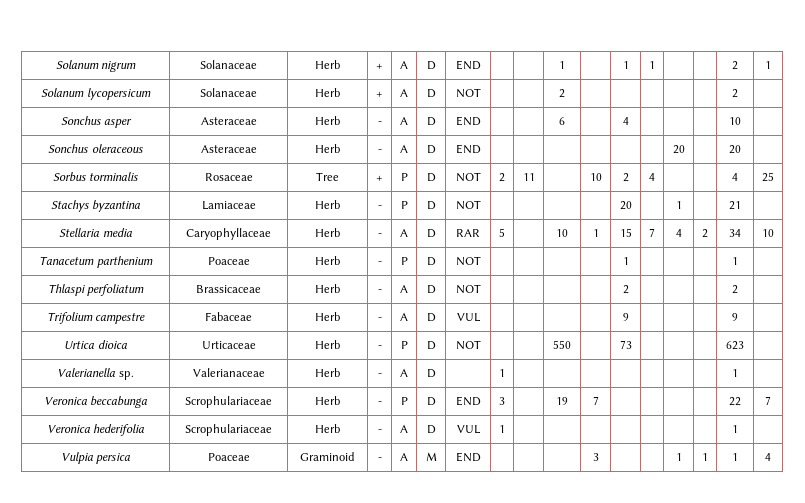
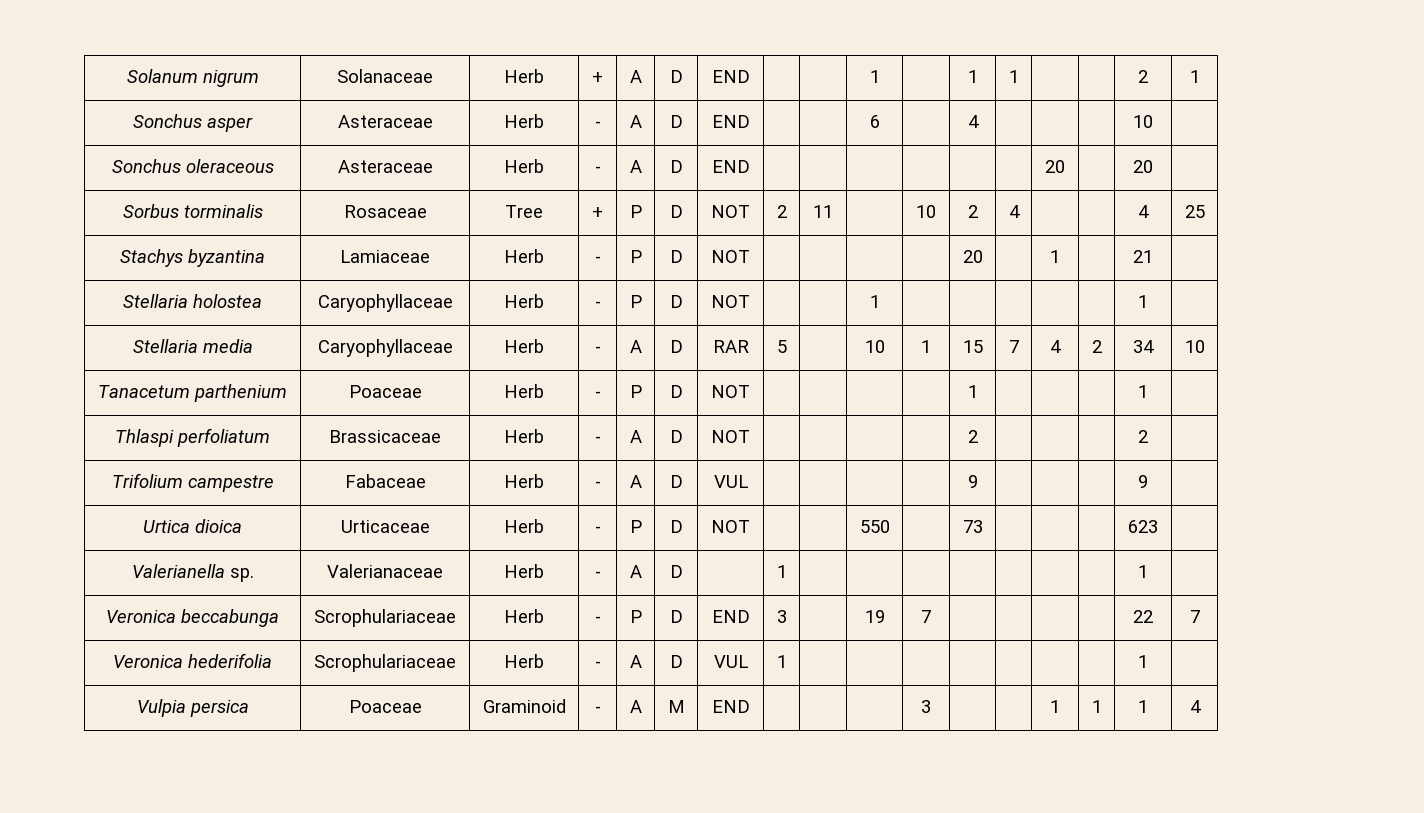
[41,88,151,100] [200,88,257,97] [315,88,340,97] [376,91,383,97] [400,89,408,97] [426,89,436,98] [455,88,481,98] [559,89,565,98] [732,89,738,98] // Solanum lycopersicum | Solanaceae | Herb | + | A | D | NOT | | | 2 | | | | | | 2 | -> (1200, 76) none
(741, 205) none -> [123,294,262,308] [317,294,453,312] [504,294,544,308] [594,301,601,308] [629,295,642,308] [669,295,683,308] [711,295,750,308] [869,295,880,308] [1137,295,1148,308] // Stellaria holostea | Caryophyllaceae | Herb | - | P | D | NOT | | | 1 | | | | | | 1 |

